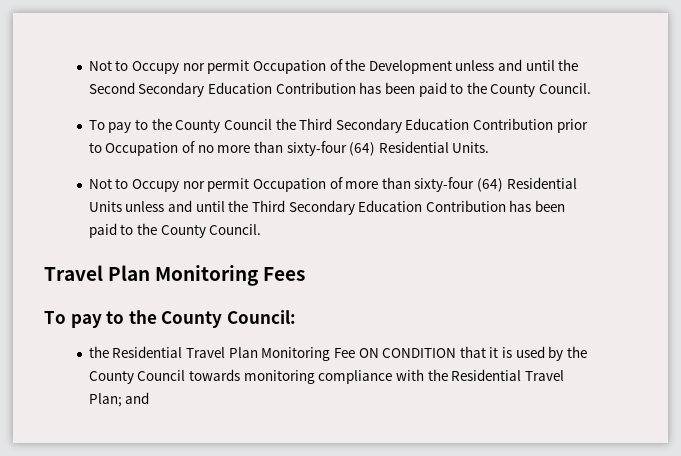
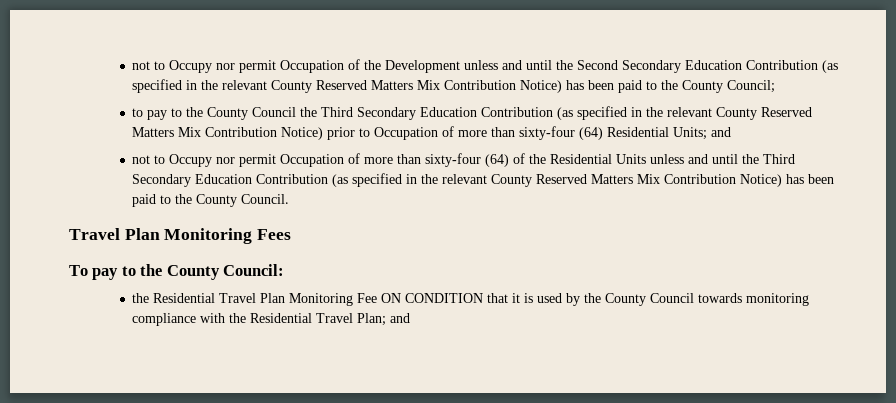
[88,60,112,71] Not -> [132,61,151,70] not
[359,82,592,97] [88,120,105,130] has been paid to the County Council. // To -> [822,60,839,73] [132,79,776,93] [132,108,144,117] (as specified in the relevant County Reserved Matters Mix Contribution Notice) has been paid to the County Council; // to
(554, 124) none -> [557,106,813,120] [132,127,324,140] (as specified in the relevant County Reserved Matters Mix Contribution Notice)
[197,141,490,156] [88,178,112,189] no more than sixty-four (64) Residential Units. // Not -> [458,126,732,140] [132,155,151,164] more than sixty-four (64) Residential Units; and // not
(504, 185) none -> [513,153,547,164] of the
(506, 206) none -> [332,173,783,187] (as specified in the relevant County Reserved Matters Mix Contribution Notice)

